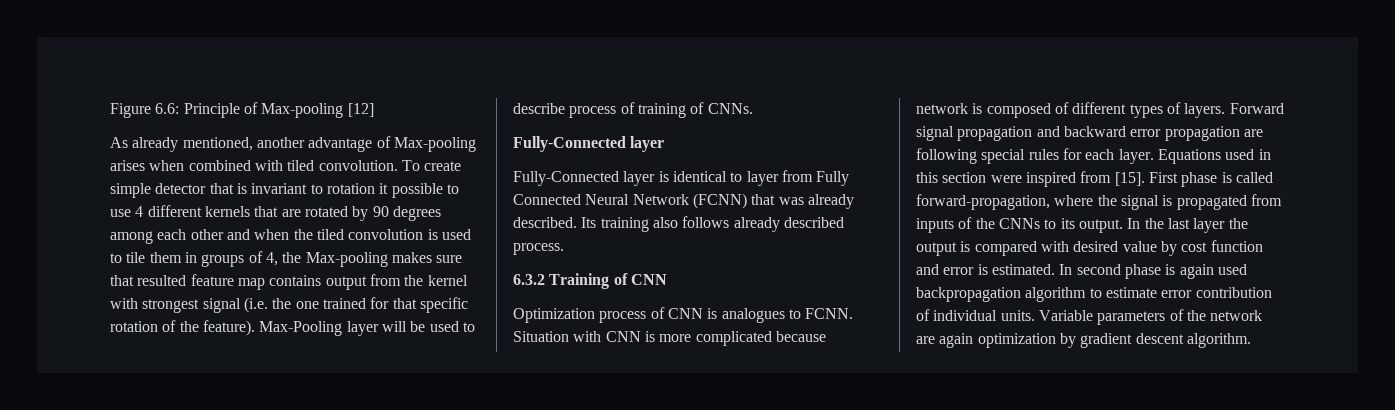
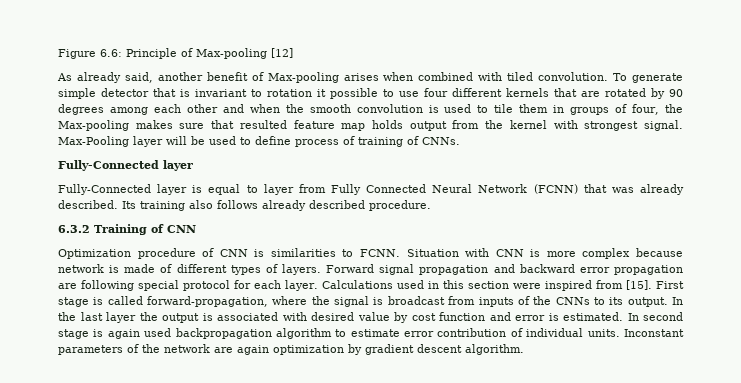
[182,137,373,152] mentioned, another advantage -> [124,72,248,83] said, another benefit
[424,161,462,171] create -> [632,73,684,83] generate
[135,206,144,217] 4 -> [424,88,448,97] four
[316,229,344,240] tiled -> [309,104,351,113] smooth
[265,252,278,266] 4, -> [632,104,660,115] four,
[269,275,322,286] contains -> [372,120,403,129] holds
[202,297,468,313] [110,320,255,336] signal (i.e. the one trained for that specific rotation of the feature). -> [644,120,683,131] signal.
[513,103,565,114] describe -> [255,136,291,145] define
[672,171,727,182] identical -> [208,184,241,195] equal
[513,243,564,255] process. -> [369,200,431,211] procedure.
[599,311,647,323] process -> [137,248,196,259] procedure
[721,308,785,323] analogues -> [270,248,336,257] similarities
[695,331,772,346] complicated -> [582,248,631,259] complex
[986,103,1051,118] composed -> [124,264,156,273] made
[1028,149,1059,160] rules -> [183,280,231,291] protocol
[1157,149,1221,164] Equations -> [321,280,393,289] Calculations
[1181,172,1218,187] phase -> [58,297,89,307] stage
[1176,195,1247,210] propagated -> [387,296,445,305] broadcast
[974,241,1037,256] compared -> [217,312,278,321] associated
[1124,264,1161,279] phase -> [58,329,89,339] stage
[1038,310,1093,321] Variable -> [623,329,684,337] Inconstant

